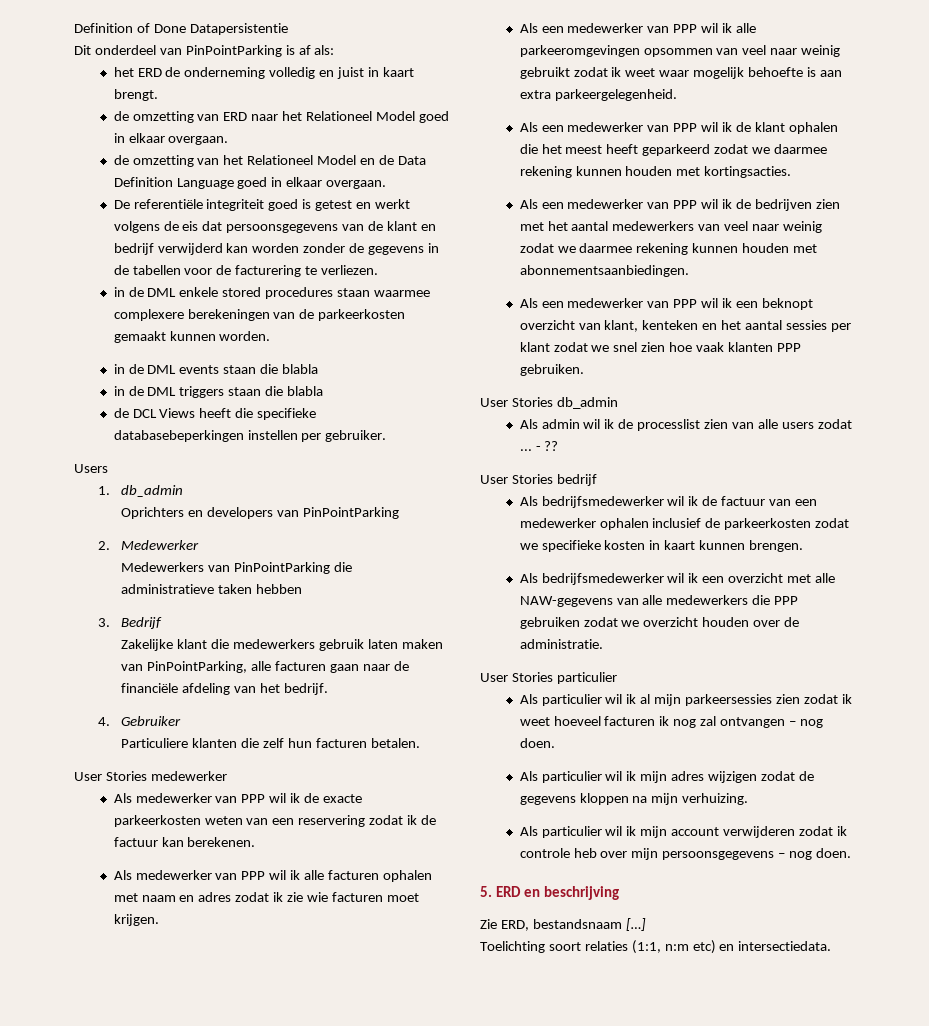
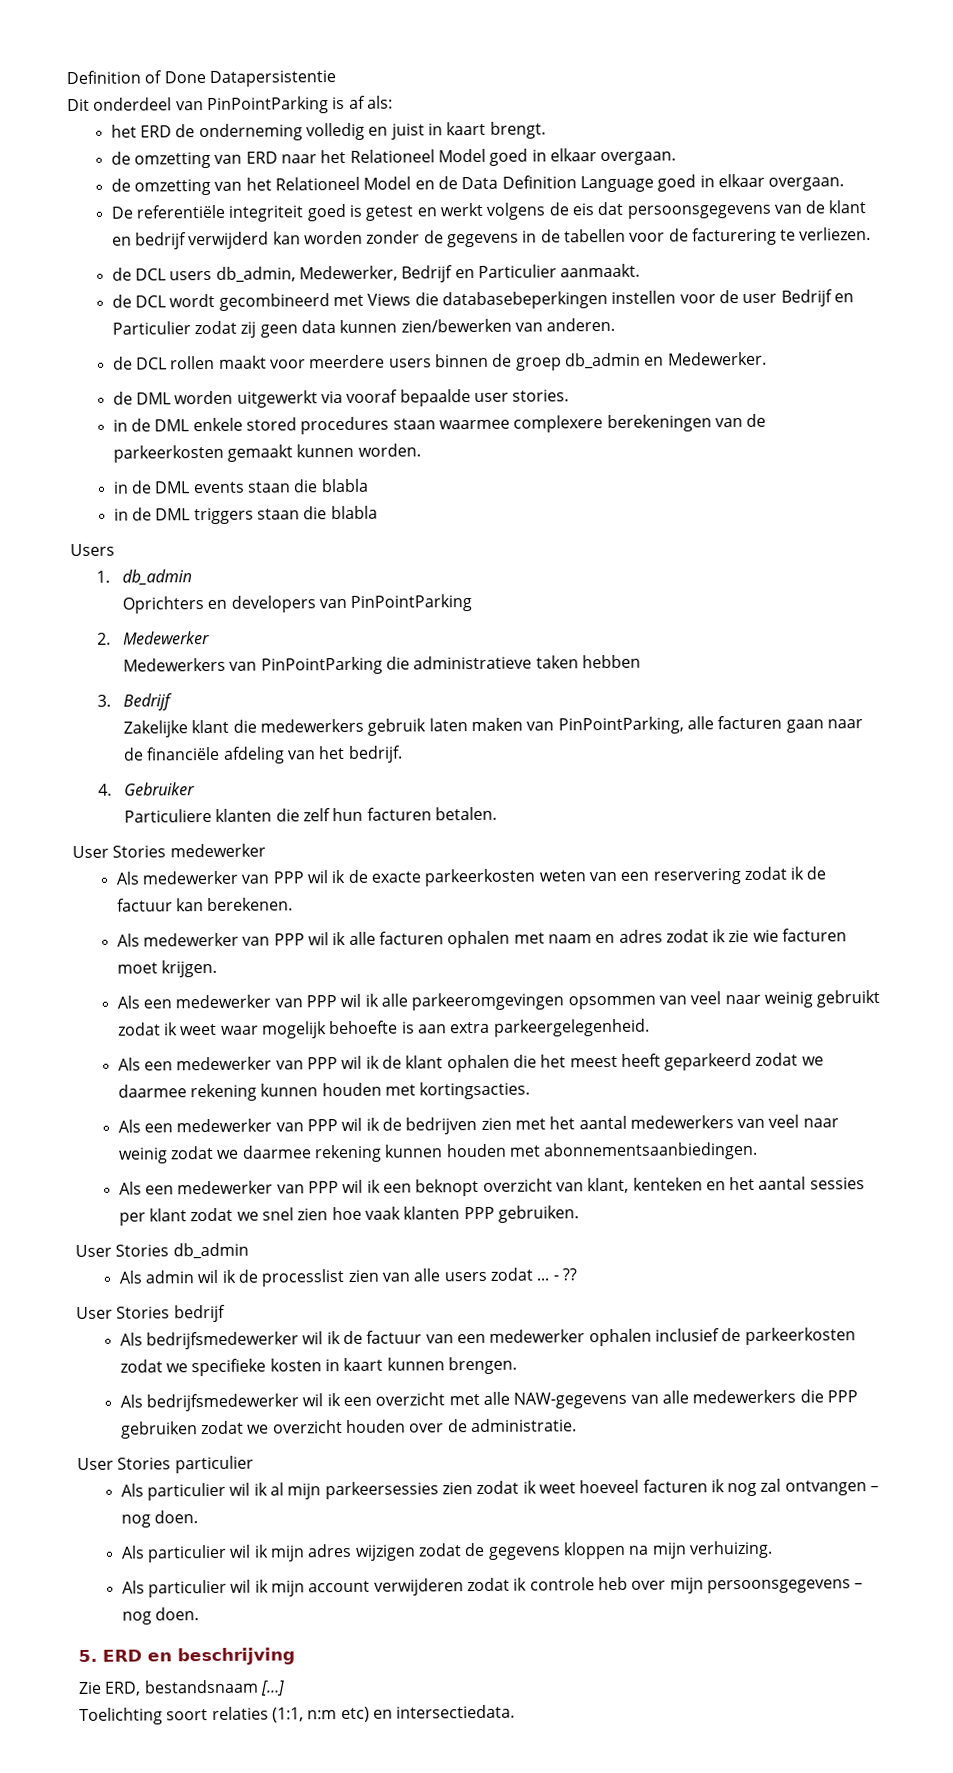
(379, 270) none -> [111,263,641,283] [111,289,854,311] [111,317,616,338] [112,351,767,371] [112,389,570,408] // de DCL users db_admin, Medewerker, Bedrijf en Particulier aanmaakt. // de DCL wordt gecombineerd met Views die databasebeperkingen instellen voor de user Bedrijf en Particulier zodat zij geen data kunnen zien/bewerken van anderen. // de DCL rollen maakt voor meerdere users binnen de groep db_admin en Medewerker. // de DML worden uitgewerkt via vooraf bepaalde user stories.
[113,408,317,420] [113,430,387,442] // de DCL Views heeft die specifieke databasebeperkingen instellen per gebruiker. -> (378, 512) none

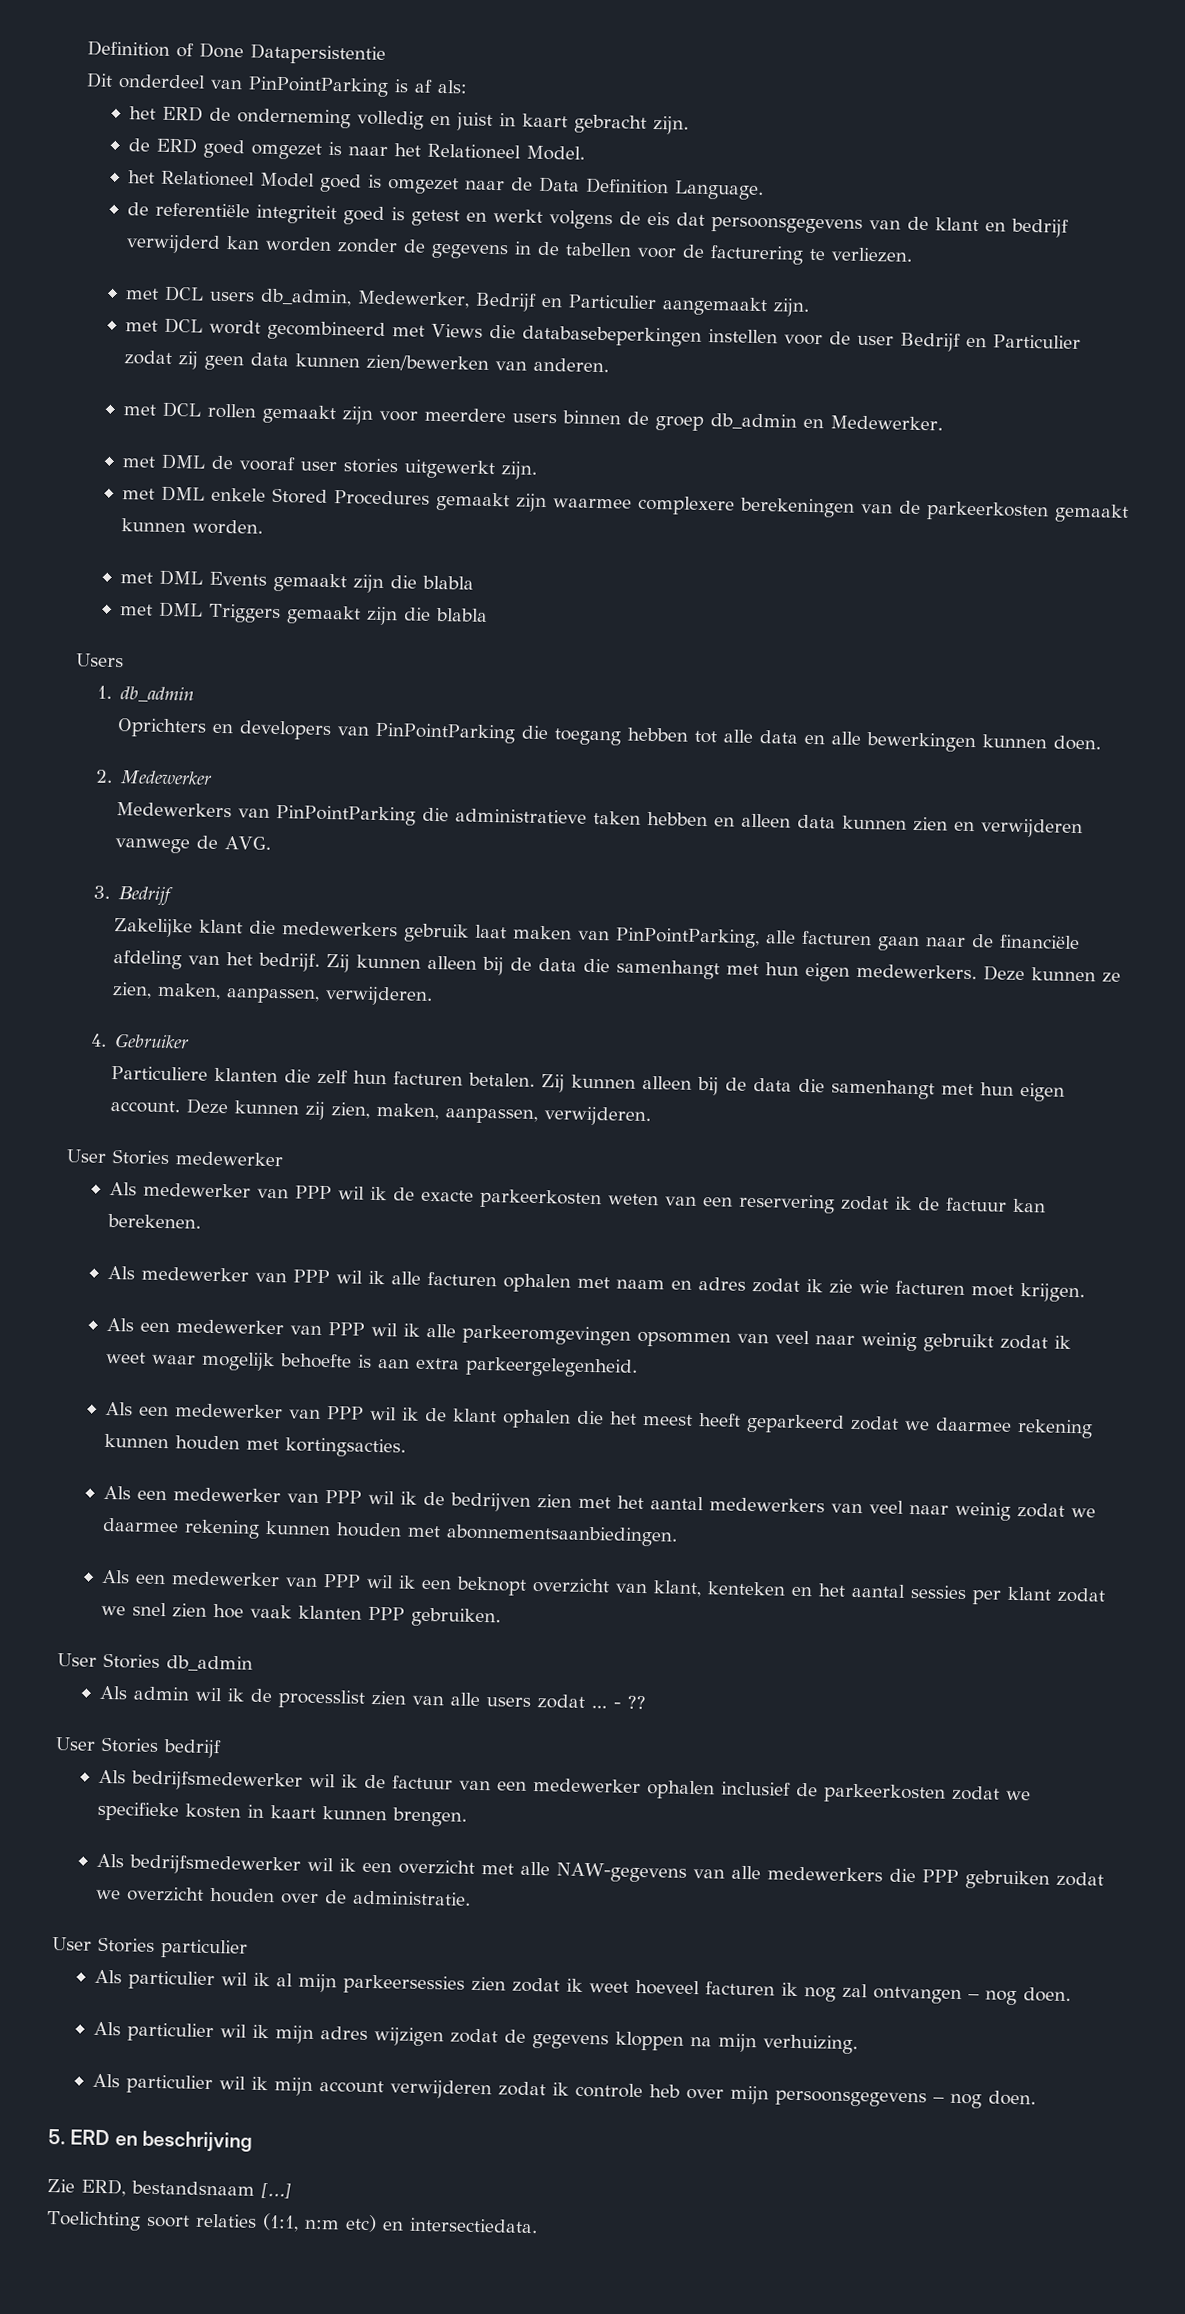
[489,121,546,139] [110,148,677,169] [110,173,845,196] [110,206,133,219] brengt. // de omzetting van ERD naar het Relationeel Model goed in elkaar overgaan. // de omzetting van het Relationeel Model en de Data Definition Language goed in elkaar overgaan. // De -> [573,114,689,135] [127,137,585,161] [127,170,764,201] [126,202,149,216] gebracht zijn. // de ERD goed omgezet is naar het Relationeel Model. // het Relationeel Model goed is omgezet naar de Data Definition Language. // de
[111,267,132,281] de -> [124,288,159,300] met
[560,263,641,278] [111,294,132,308] aanmaakt. // de -> [661,296,810,317] [124,320,158,332] aangemaakt zijn. // met
[112,356,133,370] de -> [122,404,156,416] met
[218,355,267,369] maakt -> [261,404,373,425] gemaakt zijn
[112,389,570,408] [112,416,436,435] de DML worden uitgewerkt via vooraf bepaalde user stories. // in de DML enkele stored procedures staan -> [121,453,537,480] [121,485,547,513] met DML de vooraf user stories uitgewerkt zijn. // met DML enkele Stored Procedures gemaakt zijn
[112,478,369,494] [113,507,300,525] in de DML events staan die blabla // in de DML triggers staan -> [119,569,474,593] [119,601,398,626] met DML Events gemaakt zijn die blabla // met DML Triggers gemaakt zijn
(473, 603) none -> [521,725,1102,753] die toegang hebben tot alle data en alle bewerkingen kunnen doen.
(642, 661) none -> [714,813,1084,839] [115,835,272,854] en alleen data kunnen zien en verwijderen vanwege de AVG.
[428,718,468,732] laten -> [475,924,508,939] laat
(403, 754) none -> [326,954,1122,983] [112,982,434,1006] Zij kunnen alleen bij de data die samenhangt met hun eigen medewerkers. Deze kunnen ze zien, maken, aanpassen, verwijderen.
(498, 813) none -> [541,1074,1066,1102] [110,1098,652,1127] Zij kunnen alleen bij de data die samenhangt met hun eigen account. Deze kunnen zij zien, maken, aanpassen, verwijderen.

